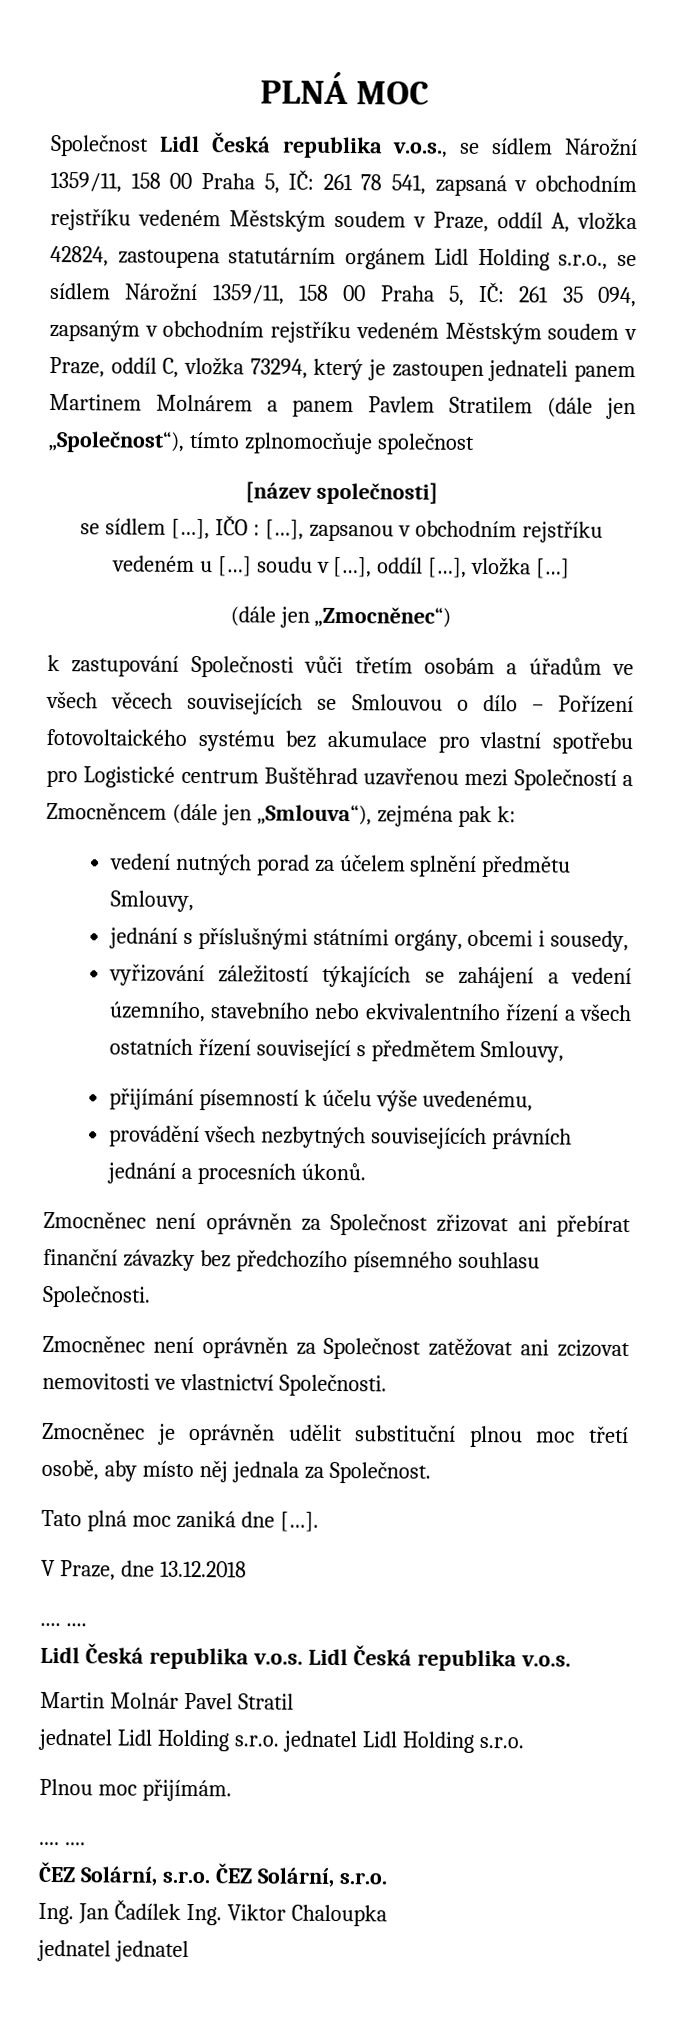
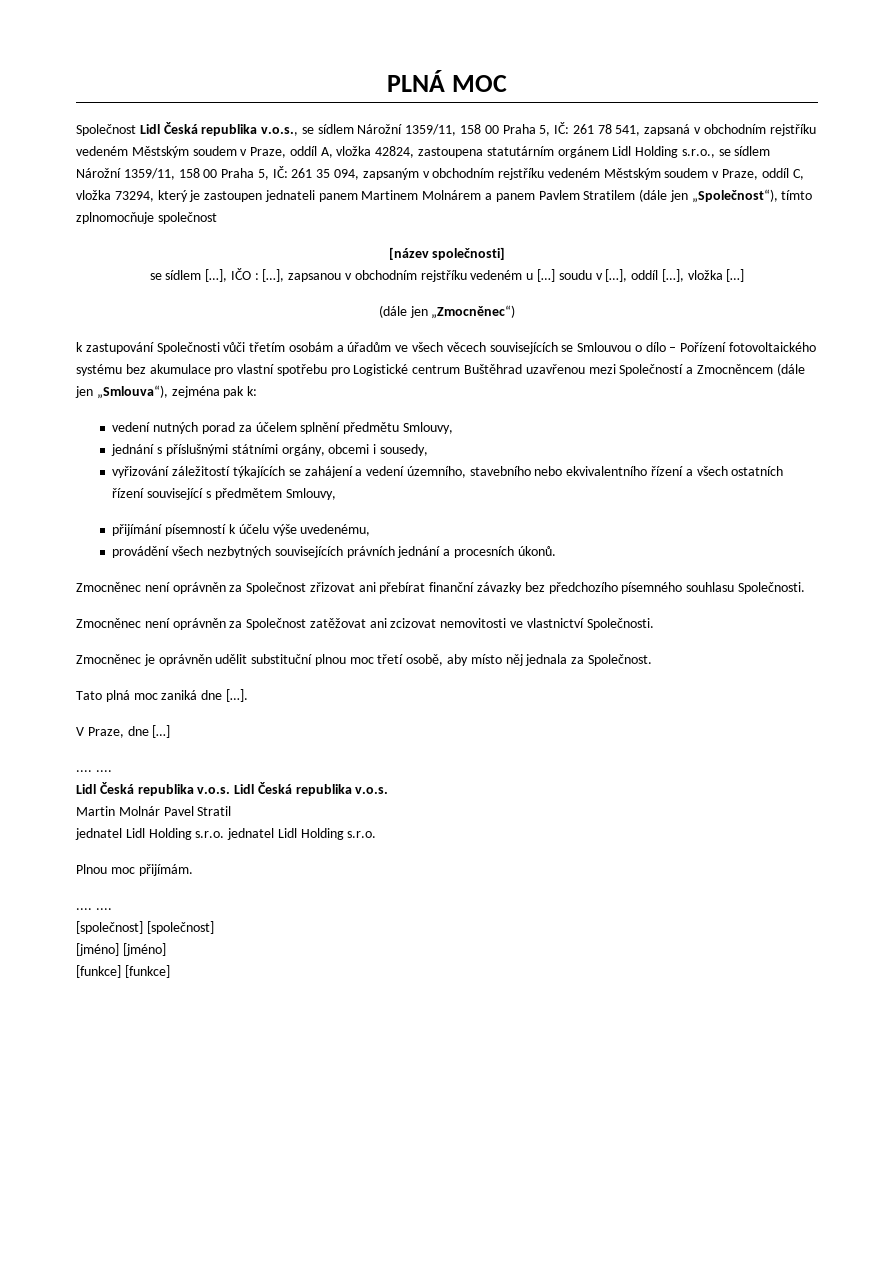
[159,1560,247,1578] 13.12.2018 -> [152,725,171,738] […]
[38,1861,388,1887] [38,1899,387,1927] [37,1939,189,1962] ČEZ Solární, s.r.o. ČEZ Solární, s.r.o. // Ing. Jan Čadílek Ing. Viktor Chaloupka // jednatel jednatel -> [76,921,214,934] [76,943,166,956] [76,965,170,978] [společnost] [společnost] // [jméno] [jméno] // [funkce] [funkce]

